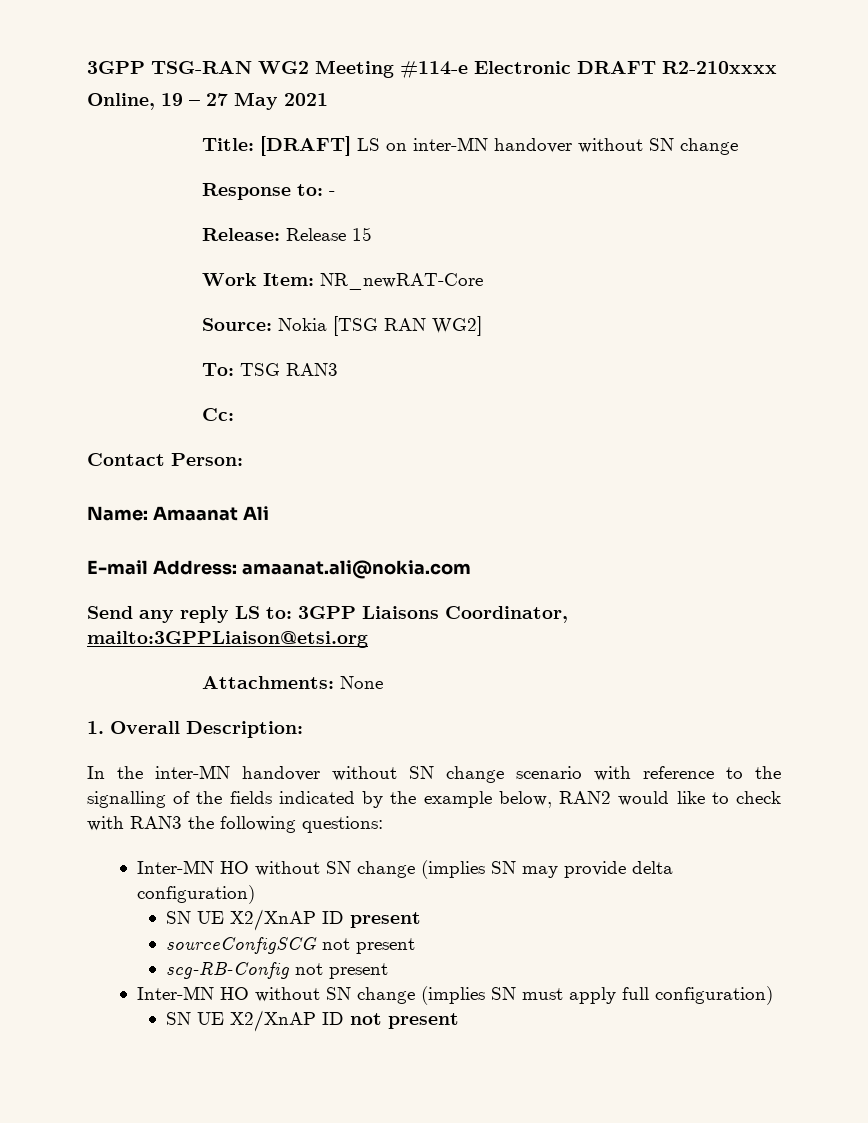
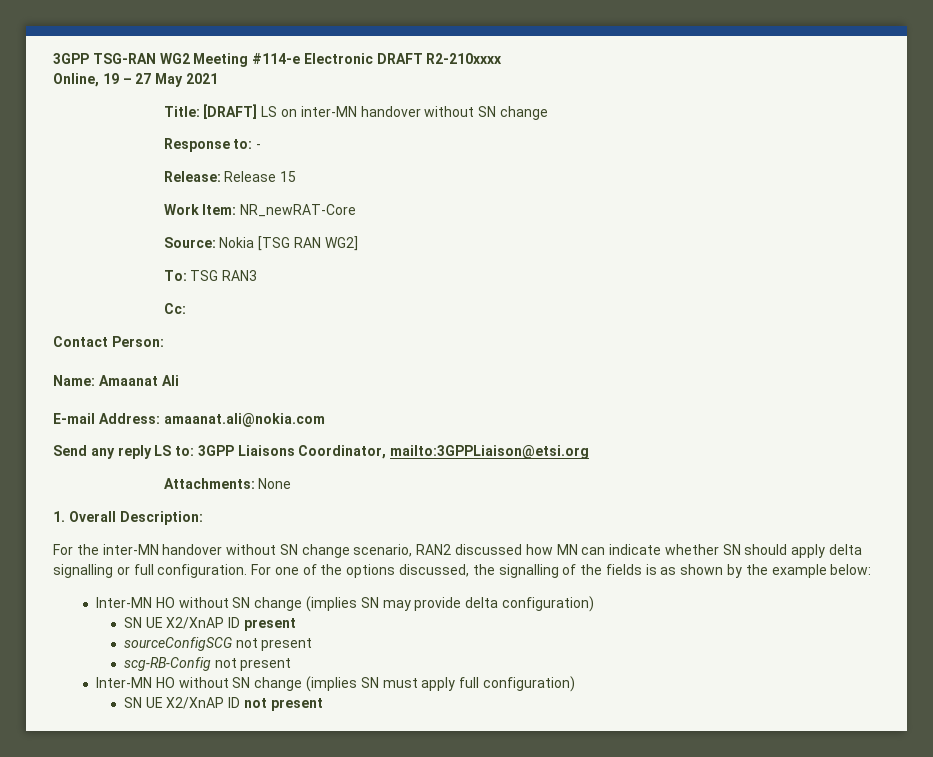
[87,766,105,779] In -> [53,544,73,555] For
[516,766,743,781] scenario with reference to -> [353,544,863,558] [53,564,470,578] scenario, RAN2 discussed how MN can indicate whether SN should apply delta signalling or full configuration. For one of the options discussed,
[278,791,782,808] [87,816,383,833] indicated by the example below, RAN2 would like to check with RAN3 the following questions: -> [645,564,872,578] is as shown by the example below:

